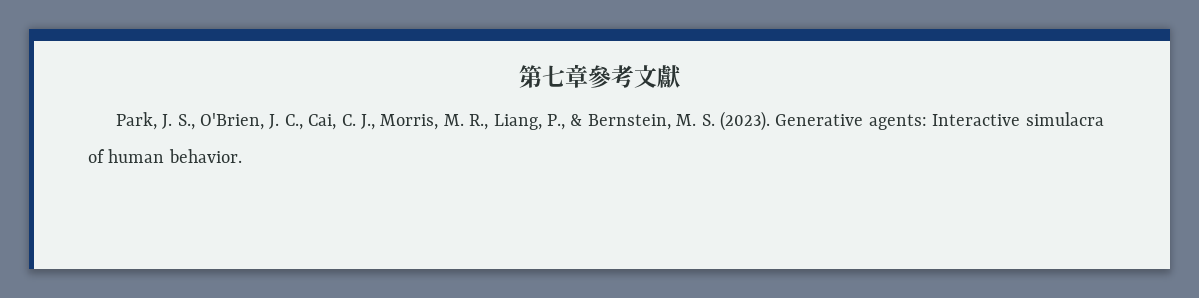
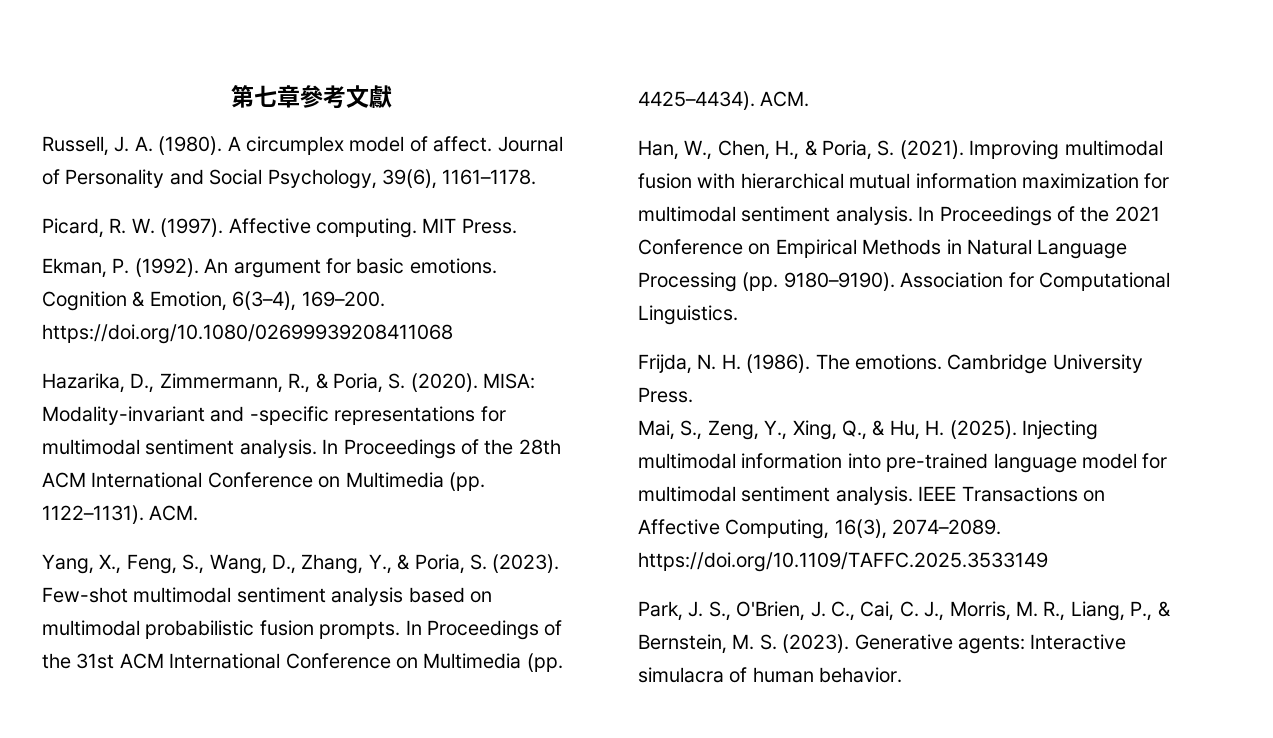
(682, 76) none -> [42,136,563,156] [42,169,537,189] [42,218,517,238] [42,258,497,278] [42,291,385,311] [42,324,453,344] [42,373,536,393] [42,406,506,425] [42,439,561,459] [42,472,485,491] [42,505,199,524] [42,554,560,574] [42,587,492,606] [42,620,563,640] [42,653,563,672] [638,91,810,110] [638,140,1163,160] [638,173,1170,189] [638,206,1160,226] [638,239,1128,259] [638,272,1170,292] [638,305,738,325] [638,354,1143,374] [638,387,693,403] [638,420,1098,440] [638,453,1168,473] [638,486,1105,505] [638,519,1002,539] [638,552,1048,572] // Russell, J. A. (1980). A circumplex model of affect. Journal of Personality and Social Psychology, 39(6), 1161–1178. // Picard, R. W. (1997). Affective computing. MIT Press. // Ekman, P. (1992). An argument for basic emotions. Cognition & Emotion, 6(3–4), 169–200. https://doi.org/10.1080/02699939208411068 // Hazarika, D., Zimmermann, R., & Poria, S. (2020). MISA: Modality-invariant and -specific representations for multimodal sentiment analysis. In Proceedings of the 28th ACM International Conference on Multimedia (pp. 1122–1131). ACM. // Yang, X., Feng, S., Wang, D., Zhang, Y., & Poria, S. (2023). Few-shot multimodal sentiment analysis based on multimodal probabilistic fusion prompts. In Proceedings of the 31st ACM International Conference on Multimedia (pp. 4425–4434). ACM. // Han, W., Chen, H., & Poria, S. (2021). Improving multimodal fusion with hierarchical mutual information maximization for multimodal sentiment analysis. In Proceedings of the 2021 Conference on Empirical Methods in Natural Language Processing (pp. 9180–9190). Association for Computational Linguistics. // Frijda, N. H. (1986). The emotions. Cambridge University Press. // Mai, S., Zeng, Y., Xing, Q., & Hu, H. (2025). Injecting multimodal information into pre-trained language model for multimodal sentiment analysis. IEEE Transactions on Affective Computing, 16(3), 2074–2089. https://doi.org/10.1109/TAFFC.2025.3533149

